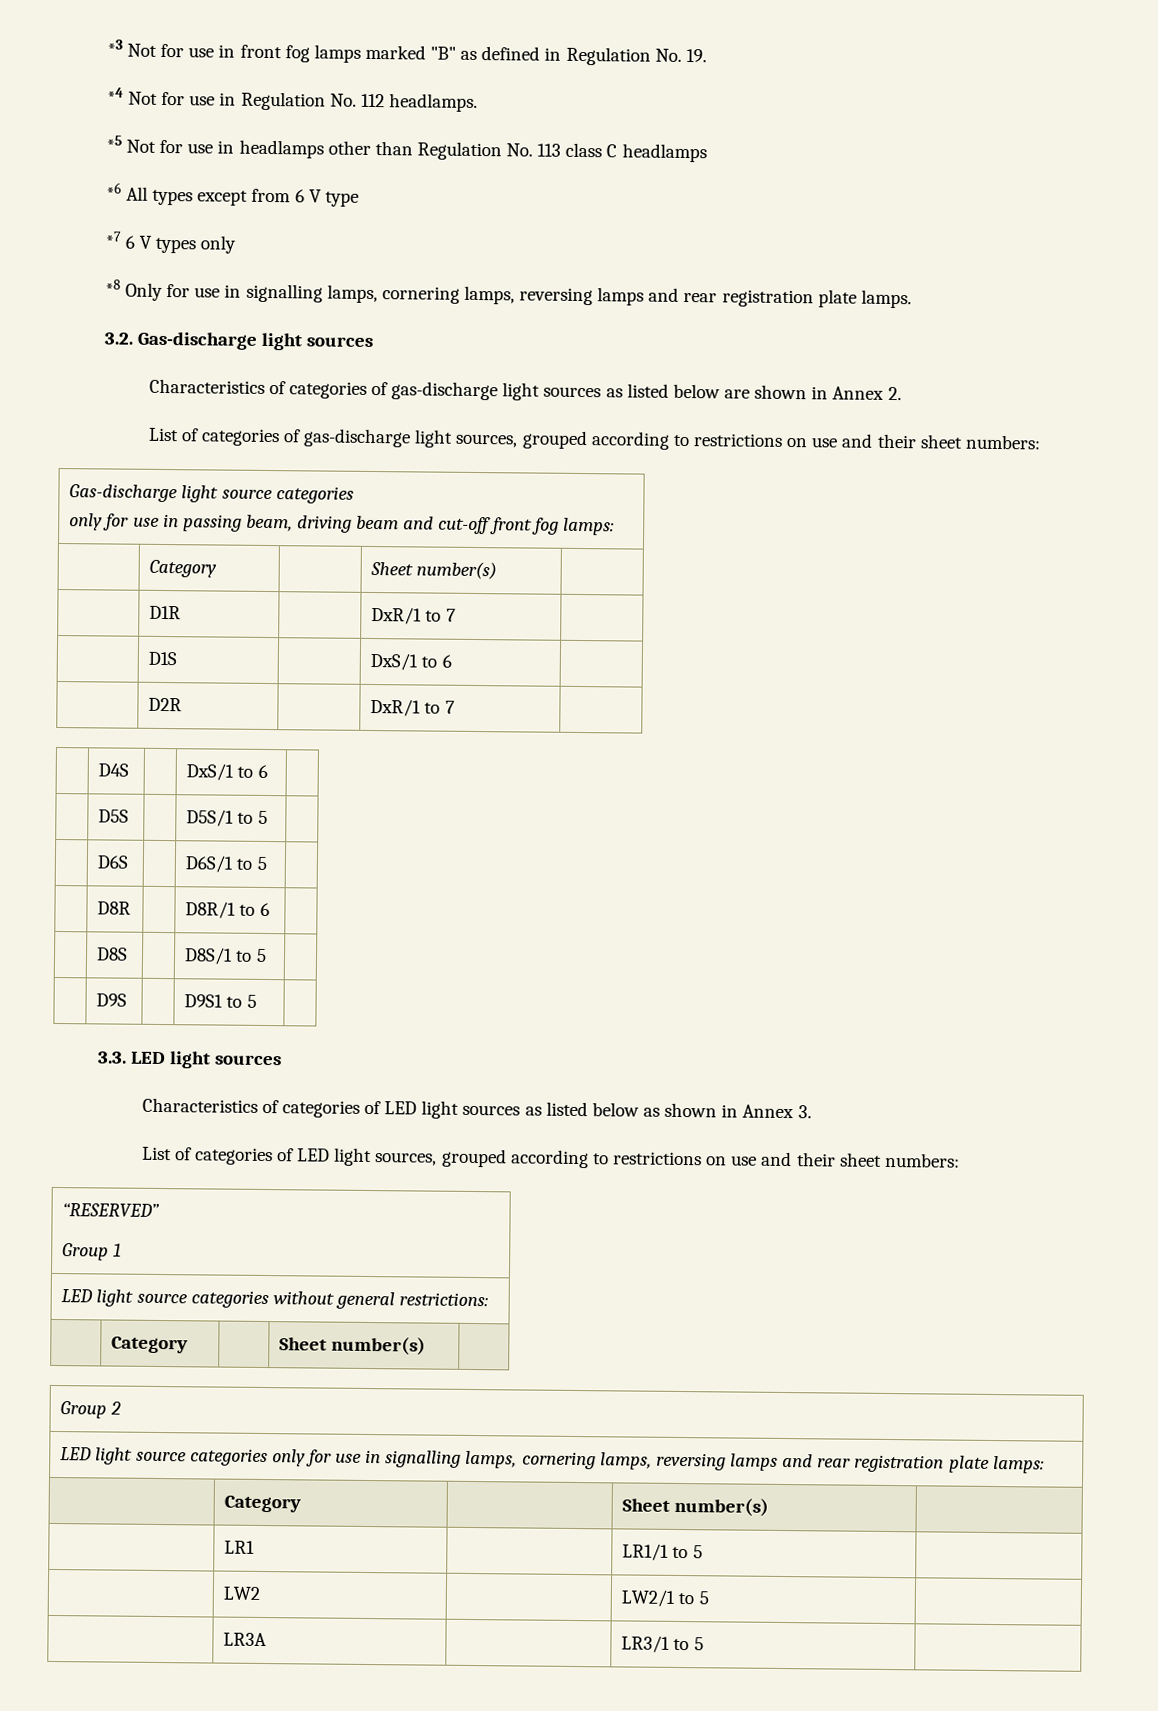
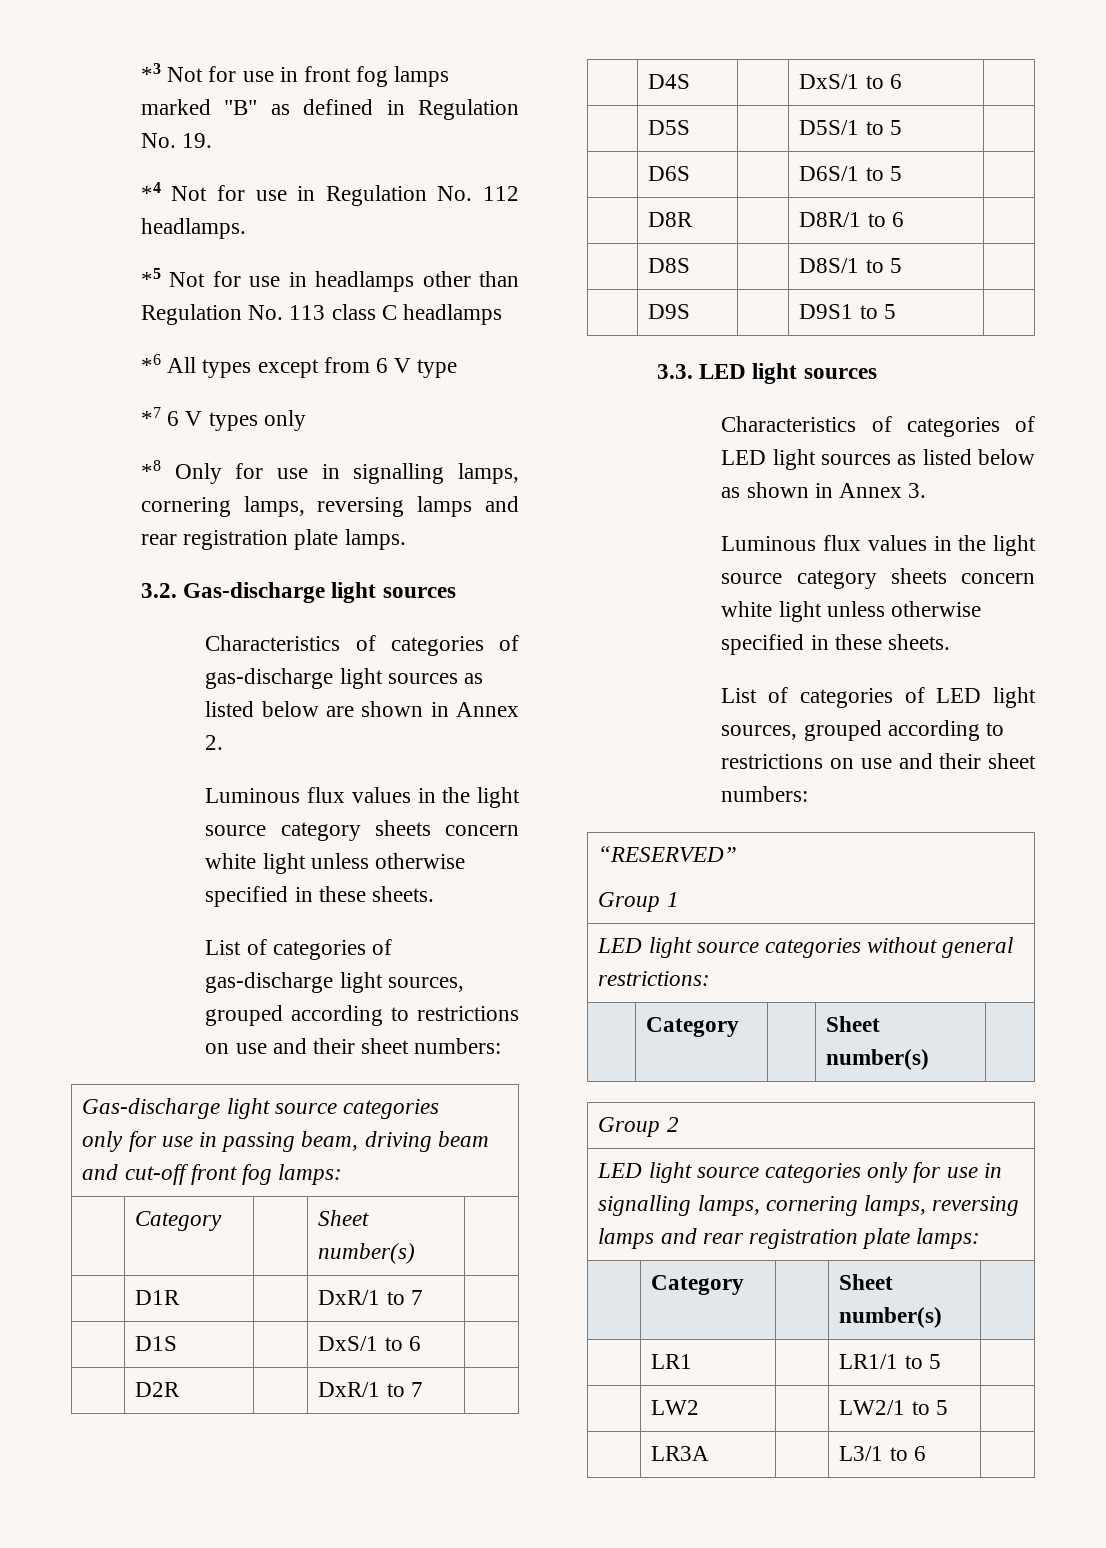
(902, 393) none -> [205,787,521,808] [205,820,519,841] [205,853,466,874] [205,886,435,907] // Luminous flux values in the light source category sheets concern white light unless otherwise specified in these sheets.
(812, 1112) none -> [721,535,1036,556] [721,568,1035,589] [721,601,982,622] [721,634,951,655] // Luminous flux values in the light source category sheets concern white light unless otherwise specified in these sheets.
[621,1635,704,1653] LR3/1 to 5 -> [839,1446,926,1461] L3/1 to 6

